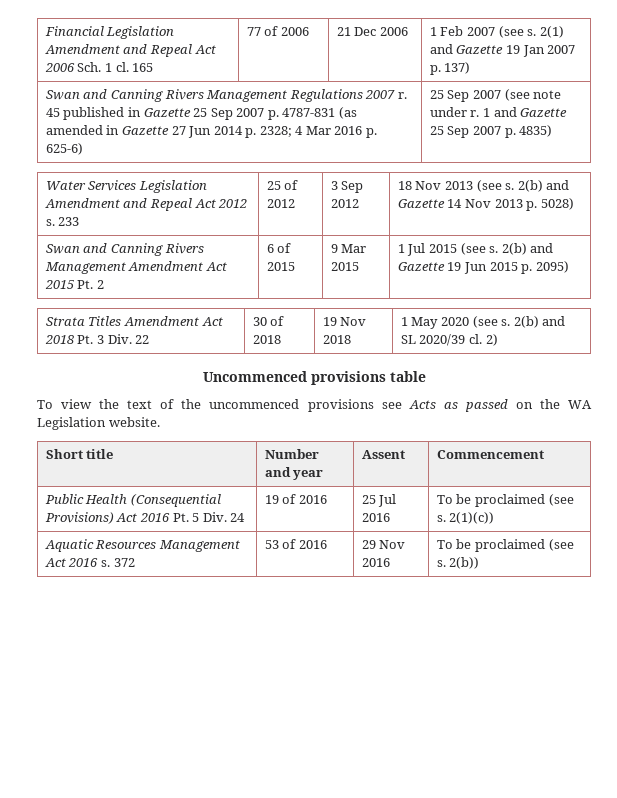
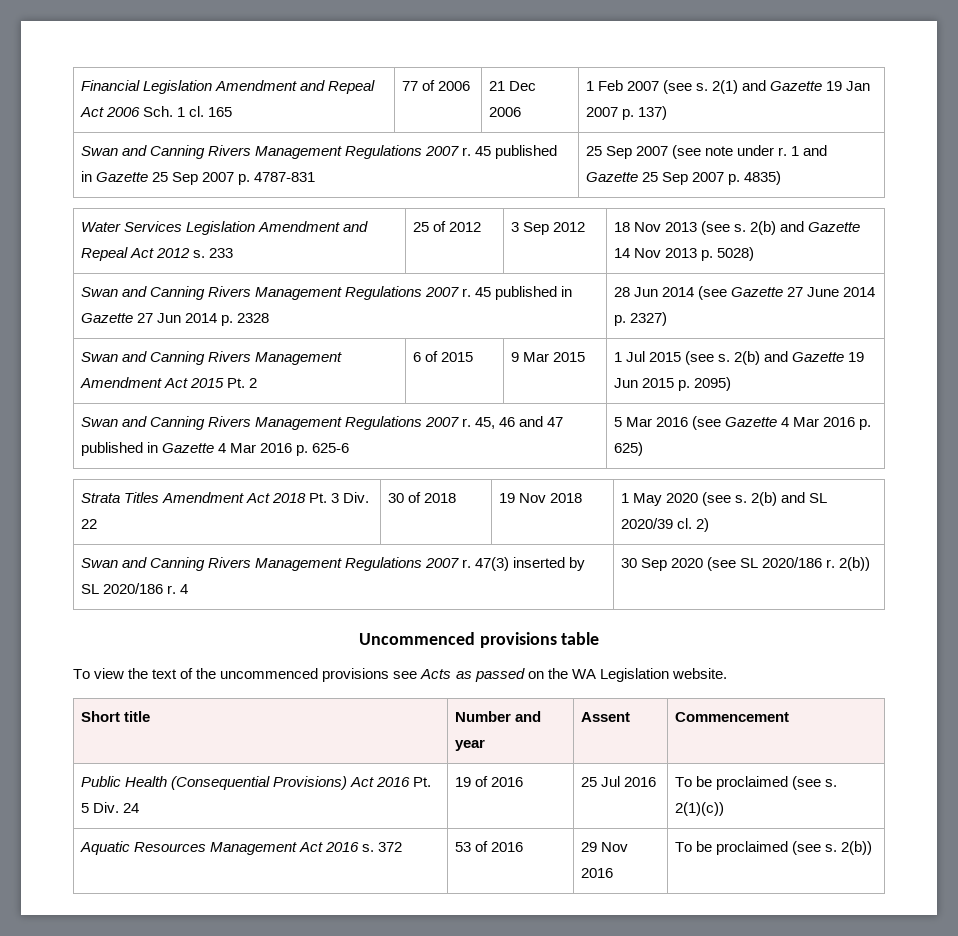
[338,107,357,119] [45,125,377,138] [45,143,83,155] (as amended in Gazette 27 Jun 2014 p. 2328; 4 Mar 2016 p. 625-6) -> (315, 177) none
(574, 204) none -> [80,286,573,300] [80,313,269,326] [613,286,875,300] [613,312,667,326] // Swan and Canning Rivers Management Regulations 2007 r. 45 published in Gazette 27 Jun 2014 p. 2328 | 28 Jun 2014 (see Gazette 27 June 2014 p. 2327)
(569, 267) none -> [80,416,564,430] [80,442,349,456] [613,416,872,430] [613,442,643,456] // Swan and Canning Rivers Management Regulations 2007 r. 45, 46 and 47 published in Gazette 4 Mar 2016 p. 625-6 | 5 Mar 2016 (see Gazette 4 Mar 2016 p. 625)
(498, 340) none -> [80,557,586,571] [80,583,188,594] [620,557,870,571] // Swan and Canning Rivers Management Regulations 2007 r. 47(3) inserted by SL 2020/186 r. 4 | 30 Sep 2020 (see SL 2020/186 r. 2(b))

